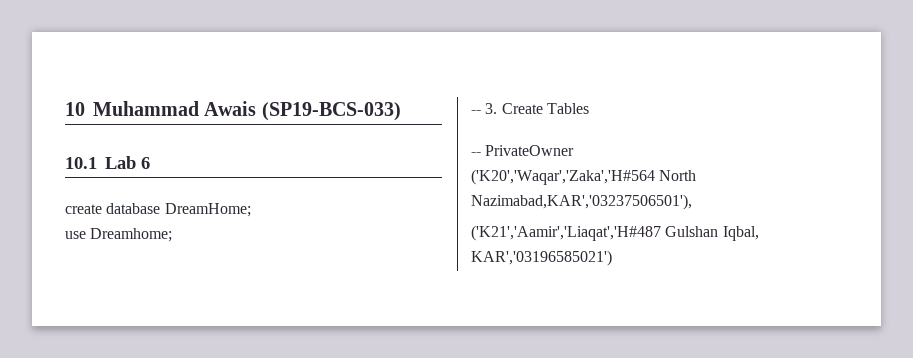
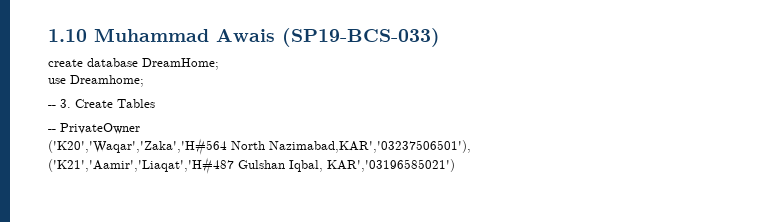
[65,102,85,116] 10 -> [48,29,87,42] 1.10
[65,156,150,169] // 10.1 Lab 6 -> (440, 37) none

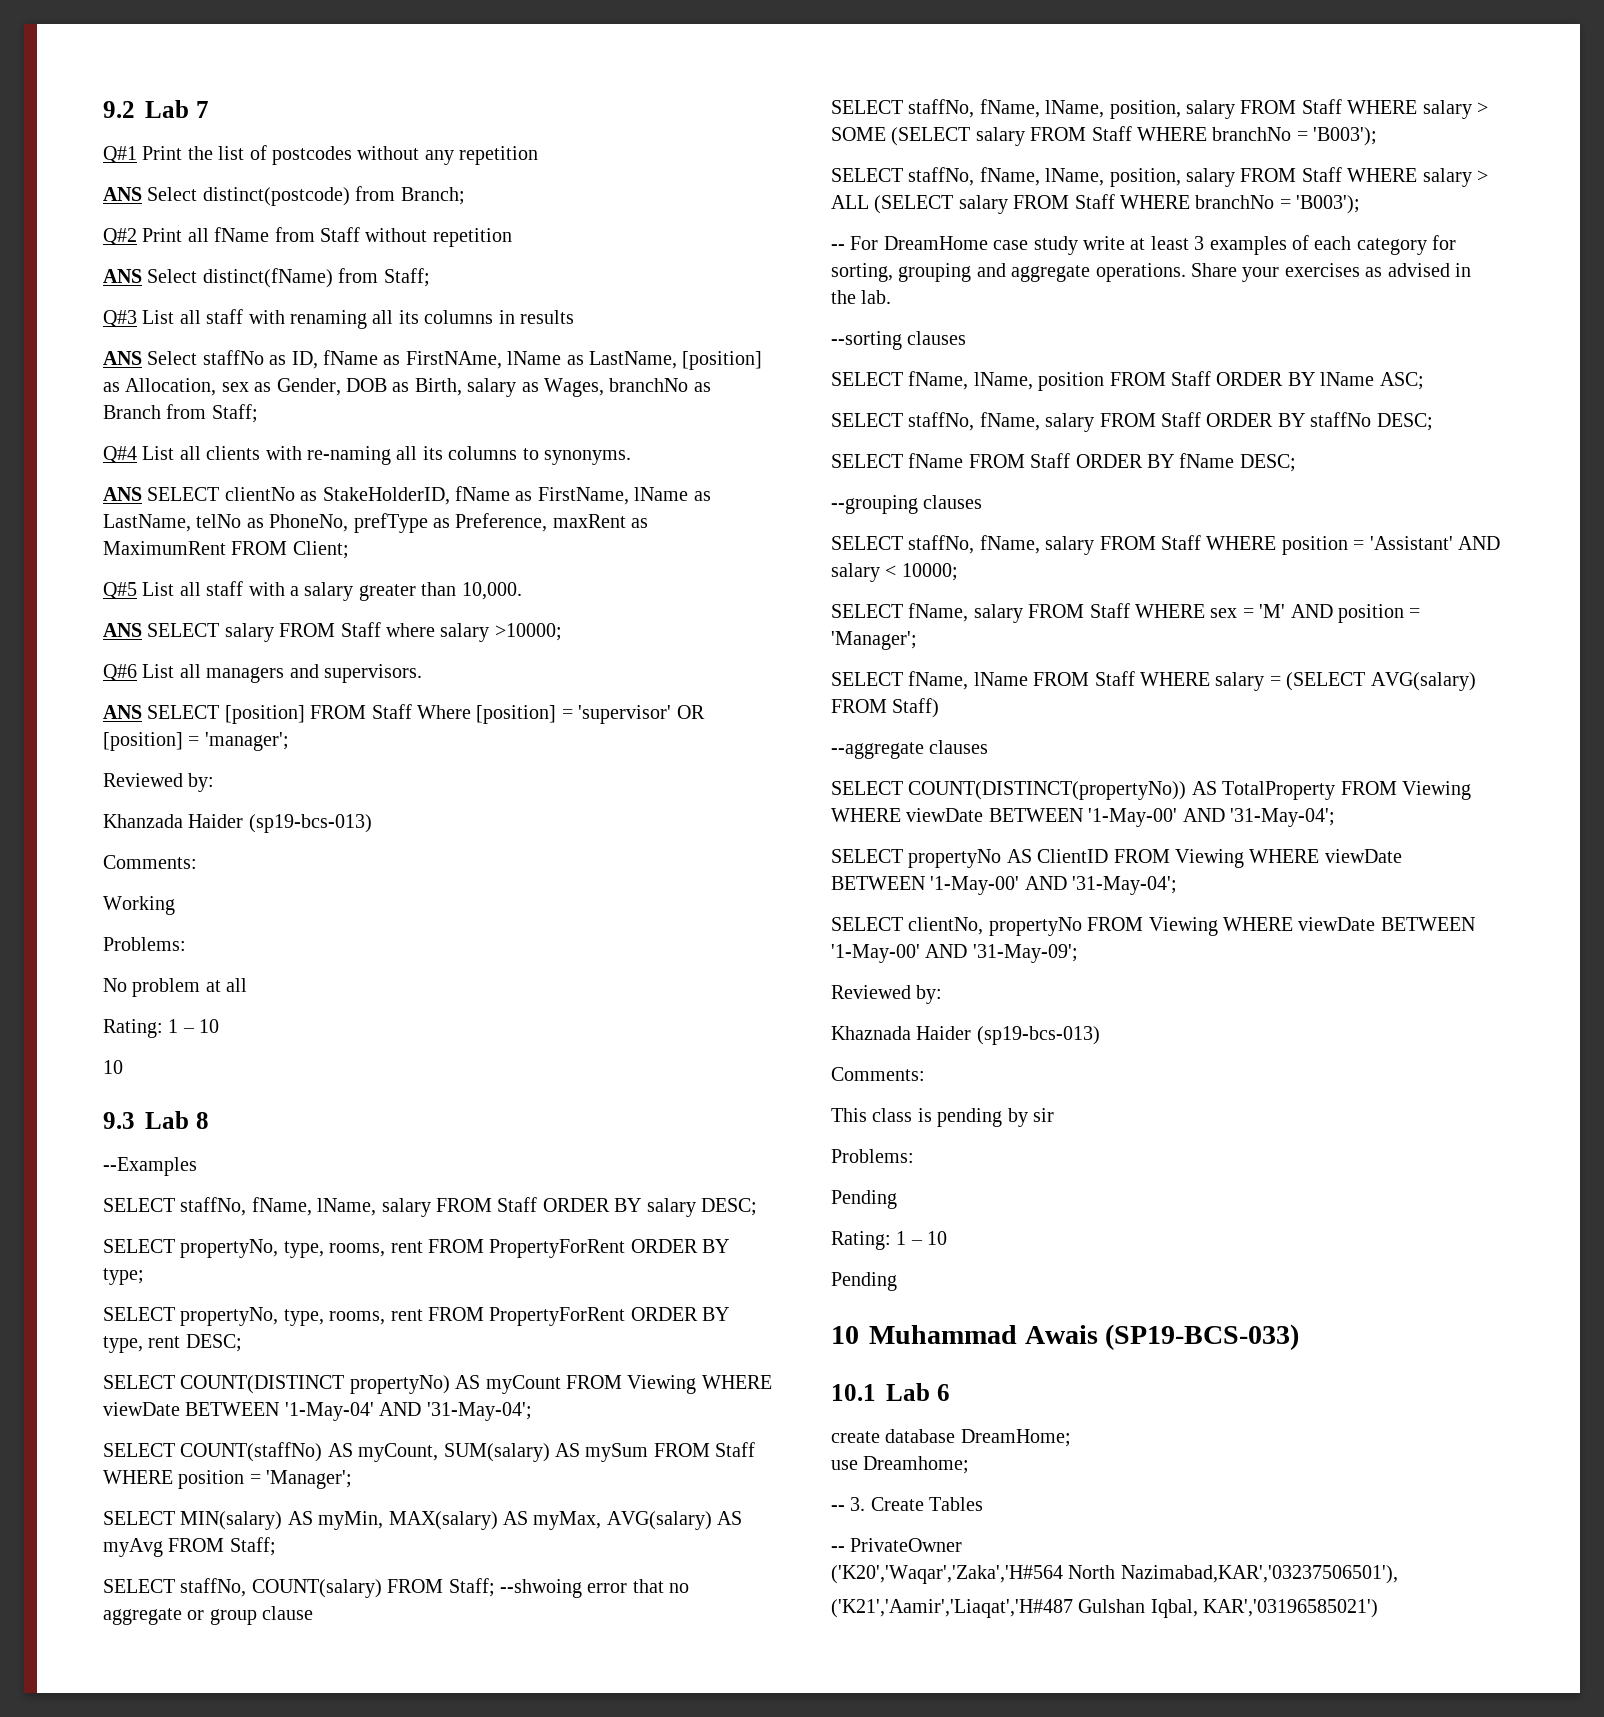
[48,29,87,42] 1.10 -> [103,100,209,118] [103,145,539,165] [103,186,465,206] [103,227,512,247] [103,268,430,288] [103,309,574,329] [103,350,763,370] [103,378,711,397] [103,404,258,423] [103,446,631,465] [103,486,711,505] [103,513,649,533] [103,541,349,559] [103,581,522,601] [103,622,562,642] [103,664,422,683] [103,704,705,724] [103,732,289,751] [103,773,215,792] [103,814,372,833] [103,855,197,869] [103,896,175,915] [103,937,186,951] [103,978,248,997] [103,1019,220,1038] [103,1060,123,1074] [103,1111,209,1129] [103,1157,197,1176] [103,1197,757,1217] [103,1239,730,1258] [103,1268,144,1285] [103,1307,730,1326] [103,1334,242,1353] [103,1375,772,1394] [103,1402,532,1421] [103,1442,756,1462] [103,1470,353,1489] [103,1511,743,1530] [103,1537,276,1557] [103,1578,690,1598] [103,1606,314,1625] [831,99,1488,119] [831,126,1378,146] [831,167,1488,187] [831,194,1361,214] [831,235,1457,255] [831,263,1471,282] [831,290,892,304] [831,331,967,350] [831,371,1424,391] [831,412,1433,432] [831,453,1296,472] [831,495,983,514] [831,535,1500,555] [831,563,958,582] [831,603,1421,623] [831,631,917,650] [831,671,1476,691] [831,698,940,718] [831,740,989,759] [831,781,1471,800] [831,808,1335,827] [831,849,1402,868] [831,876,1178,895] [831,917,1475,936] [831,944,1078,963] [831,985,943,1004] [831,1026,1100,1045] [831,1067,925,1081] [831,1108,1054,1127] [831,1149,914,1163] [831,1190,897,1209] [831,1231,948,1250] [831,1272,897,1291] [831,1326,859,1344] 9.2 Lab 7 // Q#1 Print the list of postcodes without any repetition // ANS Select distinct(postcode) from Branch; // Q#2 Print all fName from Staff without repetition // ANS Select distinct(fName) from Staff; // Q#3 List all staff with renaming all its columns in results // ANS Select staffNo as ID, fName as FirstNAme, lName as LastName, [position] as Allocation, sex as Gender, DOB as Birth, salary as Wages, branchNo as Branch from Staff; // Q#4 List all clients with re-naming all its columns to synonyms. // ANS SELECT clientNo as StakeHolderID, fName as FirstName, lName as LastName, telNo as PhoneNo, prefType as Preference, maxRent as MaximumRent FROM Client; // Q#5 List all staff with a salary greater than 10,000. // ANS SELECT salary FROM Staff where salary >10000; // Q#6 List all managers and supervisors. // ANS SELECT [position] FROM Staff Where [position] = 'supervisor' OR [position] = 'manager'; // Reviewed by: // Khanzada Haider (sp19-bcs-013) // Comments: // Working // Problems: // No problem at all // Rating: 1 – 10 // 10 // 9.3 Lab 8 // --Examples // SELECT staffNo, fName, lName, salary FROM Staff ORDER BY salary DESC; // SELECT propertyNo, type, rooms, rent FROM PropertyForRent ORDER BY type; // SELECT propertyNo, type, rooms, rent FROM PropertyForRent ORDER BY type, rent DESC; // SELECT COUNT(DISTINCT propertyNo) AS myCount FROM Viewing WHERE viewDate BETWEEN '1-May-04' AND '31-May-04'; // SELECT COUNT(staffNo) AS myCount, SUM(salary) AS mySum FROM Staff WHERE position = 'Manager'; // SELECT MIN(salary) AS myMin, MAX(salary) AS myMax, AVG(salary) AS myAvg FROM Staff; // SELECT staffNo, COUNT(salary) FROM Staff; --shwoing error that no aggregate or group clause // SELECT staffNo, fName, lName, position, salary FROM Staff WHERE salary > SOME (SELECT salary FROM Staff WHERE branchNo = 'B003'); // SELECT staffNo, fName, lName, position, salary FROM Staff WHERE salary > ALL (SELECT salary FROM Staff WHERE branchNo = 'B003'); // -- For DreamHome case study write at least 3 examples of each category for sorting, grouping and aggregate operations. Share your exercises as advised in the lab. // --sorting clauses // SELECT fName, lName, position FROM Staff ORDER BY lName ASC; // SELECT staffNo, fName, salary FROM Staff ORDER BY staffNo DESC; // SELECT fName FROM Staff ORDER BY fName DESC; // --grouping clauses // SELECT staffNo, fName, salary FROM Staff WHERE position = 'Assistant' AND salary < 10000; // SELECT fName, salary FROM Staff WHERE sex = 'M' AND position = 'Manager'; // SELECT fName, lName FROM Staff WHERE salary = (SELECT AVG(salary) FROM Staff) // --aggregate clauses // SELECT COUNT(DISTINCT(propertyNo)) AS TotalProperty FROM Viewing WHERE viewDate BETWEEN '1-May-00' AND '31-May-04'; // SELECT propertyNo AS ClientID FROM Viewing WHERE viewDate BETWEEN '1-May-00' AND '31-May-04'; // SELECT clientNo, propertyNo FROM Viewing WHERE viewDate BETWEEN '1-May-00' AND '31-May-09'; // Reviewed by: // Khaznada Haider (sp19-bcs-013) // Comments: // This class is pending by sir // Problems: // Pending // Rating: 1 – 10 // Pending // 10
(440, 37) none -> [831,1383,950,1401] // 10.1 Lab 6

